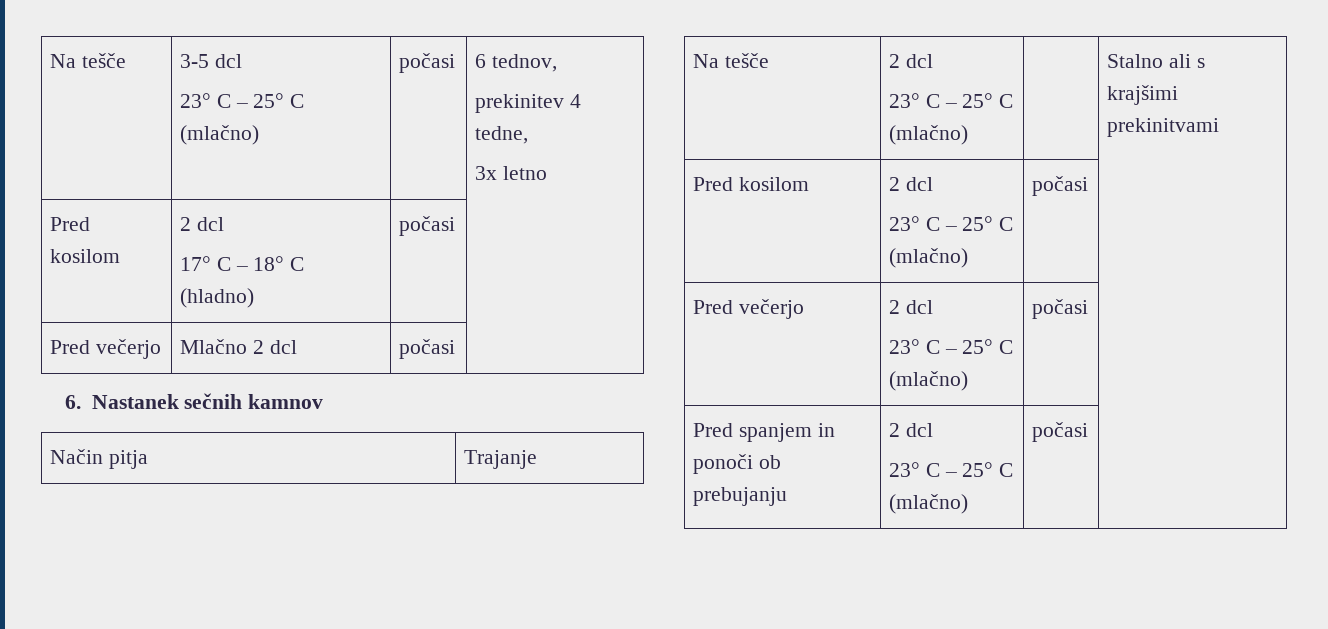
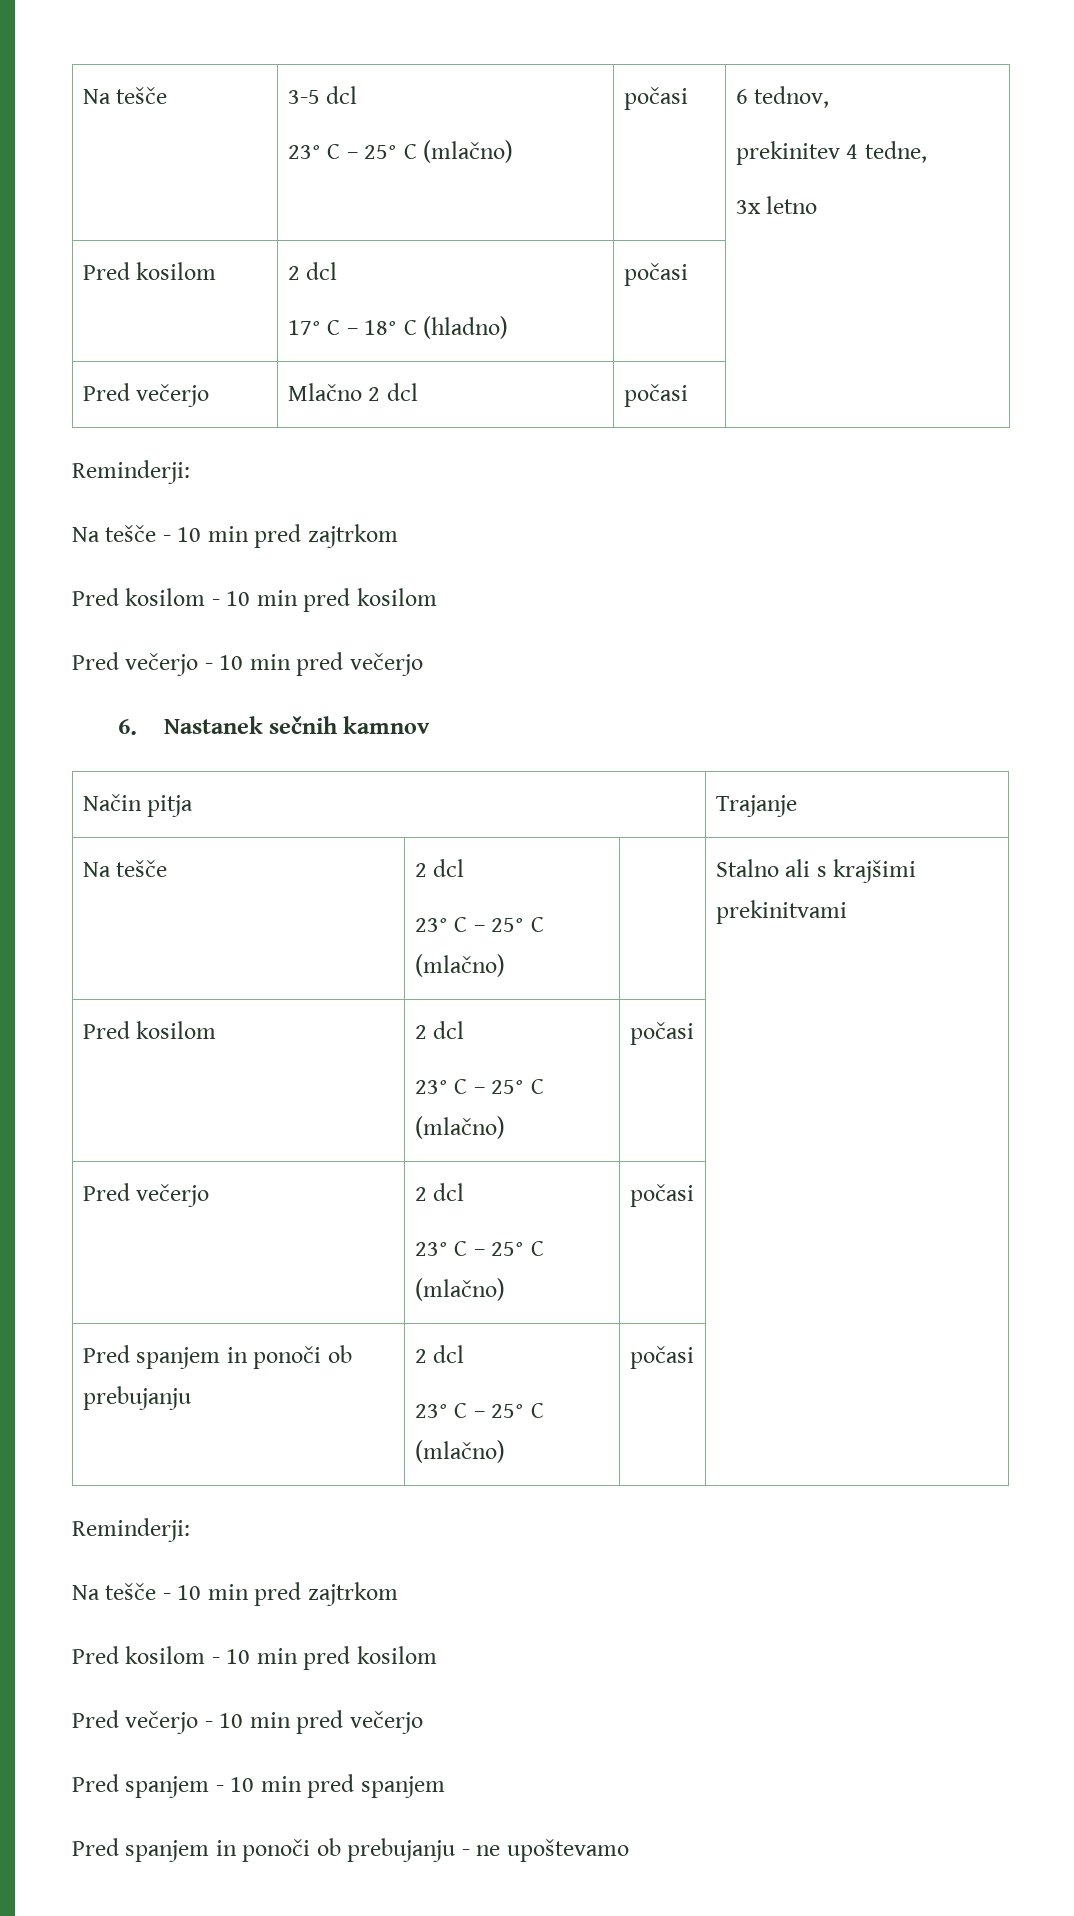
(456, 349) none -> [72,460,190,484] [72,524,398,548] [72,588,437,612] [72,652,423,676] // Reminderji: // Na tešče - 10 min pred zajtrkom // Pred kosilom - 10 min pred kosilom // Pred večerjo - 10 min pred večerjo
(1089, 432) none -> [72,1518,190,1542] [72,1582,398,1606] [72,1646,437,1670] [72,1710,423,1734] [72,1774,445,1798] [72,1838,629,1862] // Reminderji: // Na tešče - 10 min pred zajtrkom // Pred kosilom - 10 min pred kosilom // Pred večerjo - 10 min pred večerjo // Pred spanjem - 10 min pred spanjem // Pred spanjem in ponoči ob prebujanju - ne upoštevamo

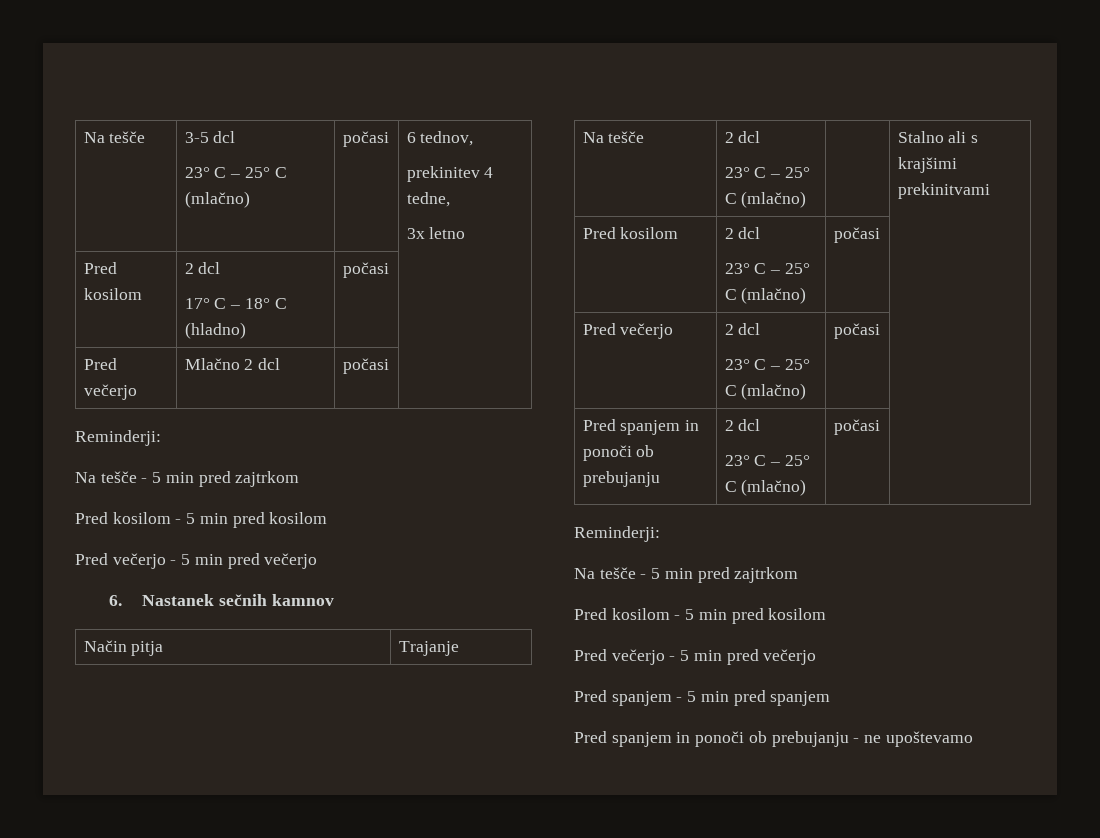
[177,524,398,548] [72,588,437,612] [72,652,244,676] 10 min pred zajtrkom // Pred kosilom - 10 min pred kosilom // Pred večerjo - 10 -> [152,471,300,487] [75,512,328,528] [75,553,191,569] 5 min pred zajtrkom // Pred kosilom - 5 min pred kosilom // Pred večerjo - 5
[177,1582,398,1606] [72,1646,437,1670] [72,1710,244,1734] 10 min pred zajtrkom // Pred kosilom - 10 min pred kosilom // Pred večerjo - 10 -> [651,567,799,583] [574,608,827,624] [574,649,690,665] 5 min pred zajtrkom // Pred kosilom - 5 min pred kosilom // Pred večerjo - 5
[230,1777,255,1792] 10 -> [687,691,697,702] 5

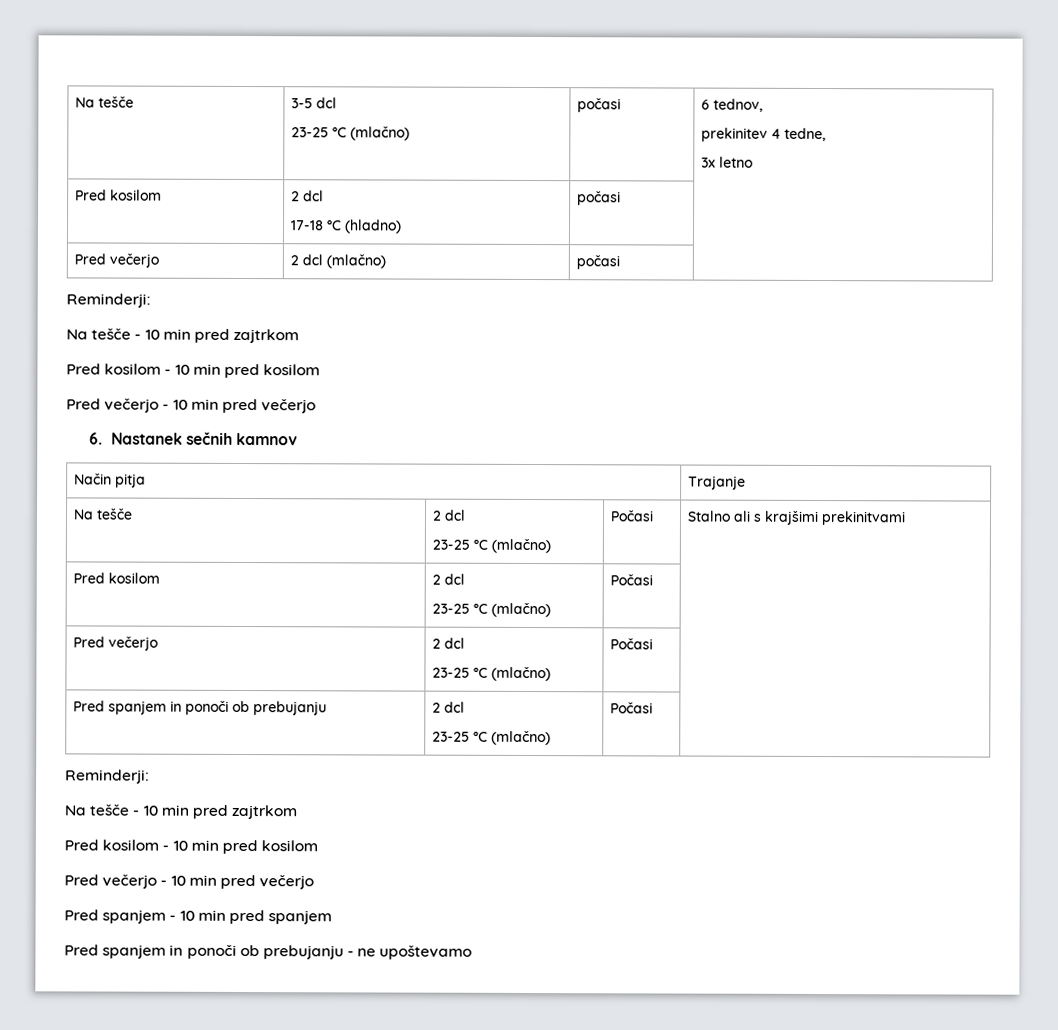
[184,167,287,178] 23° C – 25° C -> [290,126,347,138] 23-25 °C
[184,298,287,309] 17° C – 18° C -> [289,219,342,231] 17-18 °C
[184,358,281,370] [342,358,389,374] [75,430,161,446] [75,471,300,487] [75,512,328,528] [75,553,191,569] Mlačno 2 dcl | počasi | // Reminderji: // Na tešče - 5 min pred zajtrkom // Pred kosilom - 5 min pred kosilom // Pred večerjo - 5 -> [289,254,386,269] [575,255,620,270] [66,293,151,308] [66,328,300,344] [66,363,321,379] [66,398,188,413] 2 dcl (mlačno) | počasi | // Reminderji: // Na tešče - 10 min pred zajtrkom // Pred kosilom - 10 min pred kosilom // Pred večerjo - 10
[724,167,810,178] [724,191,807,208] 23° C – 25° C (mlačno) | -> [431,538,551,554] [609,510,654,522] 23-25 °C (mlačno) | Počasi
[724,263,810,274] [724,287,807,304] [833,227,880,243] 23° C – 25° C (mlačno) | počasi -> [431,602,551,618] [609,574,653,586] 23-25 °C (mlačno) | Počasi
[724,359,810,370] [724,383,807,400] [833,323,880,339] 23° C – 25° C (mlačno) | počasi -> [431,666,551,682] [609,638,653,650] 23-25 °C (mlačno) | Počasi
[724,455,810,466] [724,479,807,496] [833,419,880,435] [574,526,660,542] [574,567,799,583] [574,608,827,624] [574,649,690,665] 23° C – 25° C (mlačno) | počasi | // Reminderji: // Na tešče - 5 min pred zajtrkom // Pred kosilom - 5 min pred kosilom // Pred večerjo - 5 -> [431,730,551,746] [609,702,653,714] [65,769,150,784] [64,804,298,820] [64,839,319,855] [64,874,186,889] 23-25 °C (mlačno) | Počasi | // Reminderji: // Na tešče - 10 min pred zajtrkom // Pred kosilom - 10 min pred kosilom // Pred večerjo - 10
[687,691,697,702] 5 -> [179,910,195,921] 10

